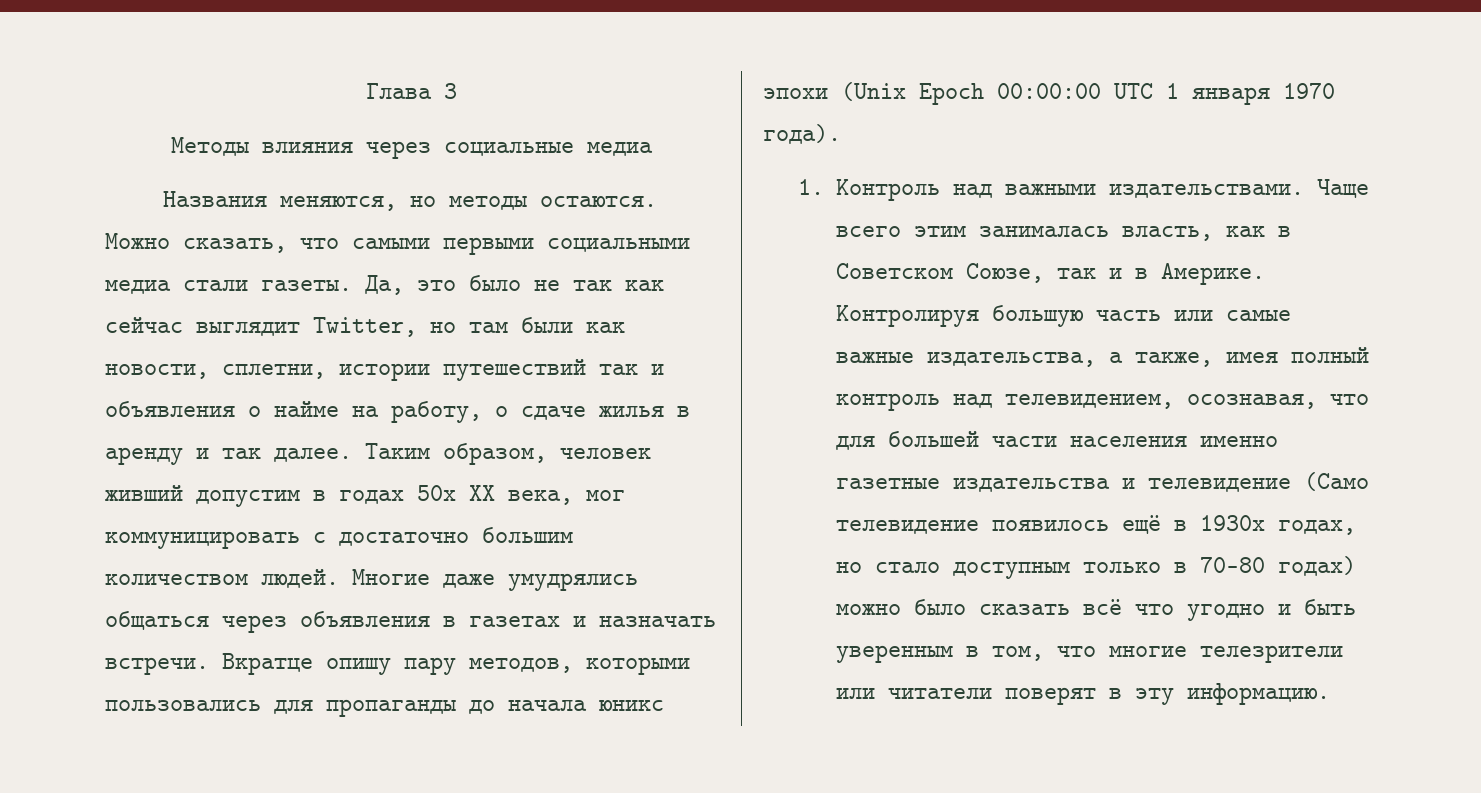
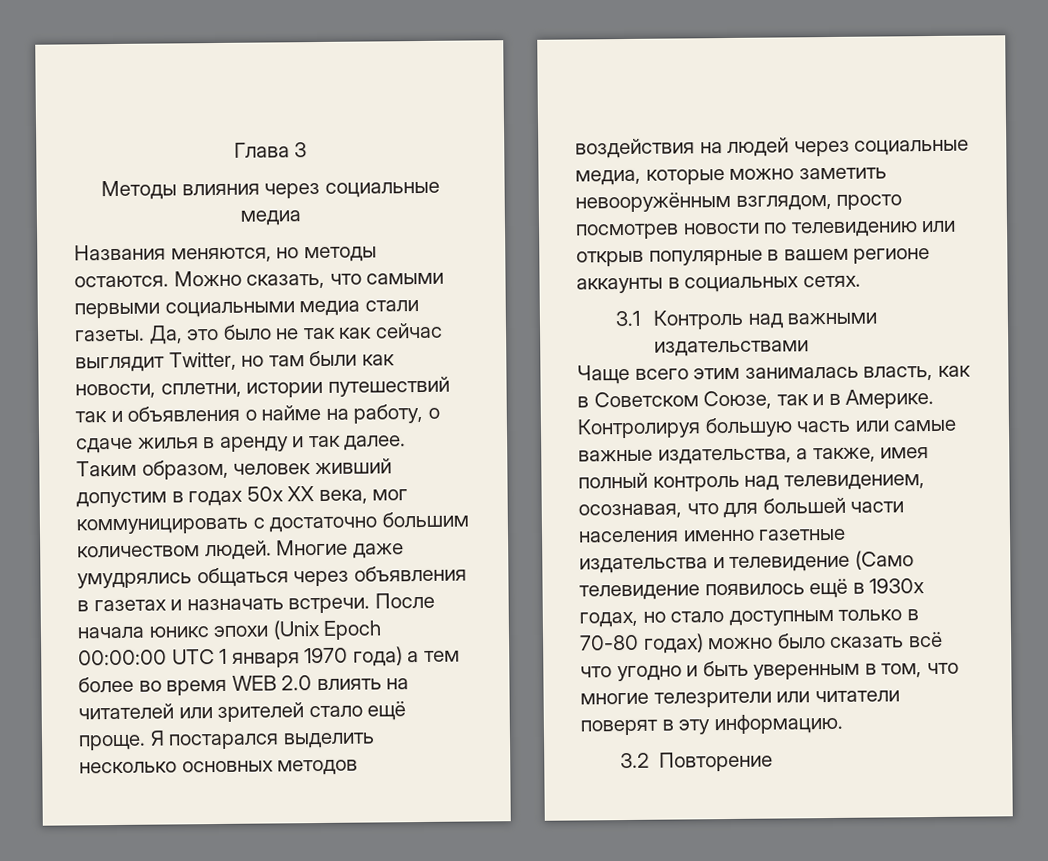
[222,653,690,675] [105,699,495,717] Вкратце опишу пару методов, которыми пользовались для пропаганды до -> [374,592,435,609] После
[763,124,841,144] [797,179,824,195] года). // 1. -> [352,646,460,667] [78,675,410,696] [78,701,407,723] [78,730,375,751] [79,759,359,776] [575,137,970,159] [575,167,887,186] [575,191,903,213] [575,220,957,240] [576,248,931,267] [576,275,861,294] [614,310,640,327] года) а тем более во время WEB 2.0 влиять на читателей или зрителей стало ещё проще. Я постарался выделить несколько основных методов воздействия на людей через социальные медиа, которые можно заметить невооружённым взглядом, просто посмотрев новости по телевидению или открыв популярные в вашем регионе аккаунты в социальных сетях. // 3.1
[1108,183,1304,198] издательствами. -> [654,340,810,357] издательствами //
(1330, 694) none -> [619,751,773,772] // 3.2 Повторение

